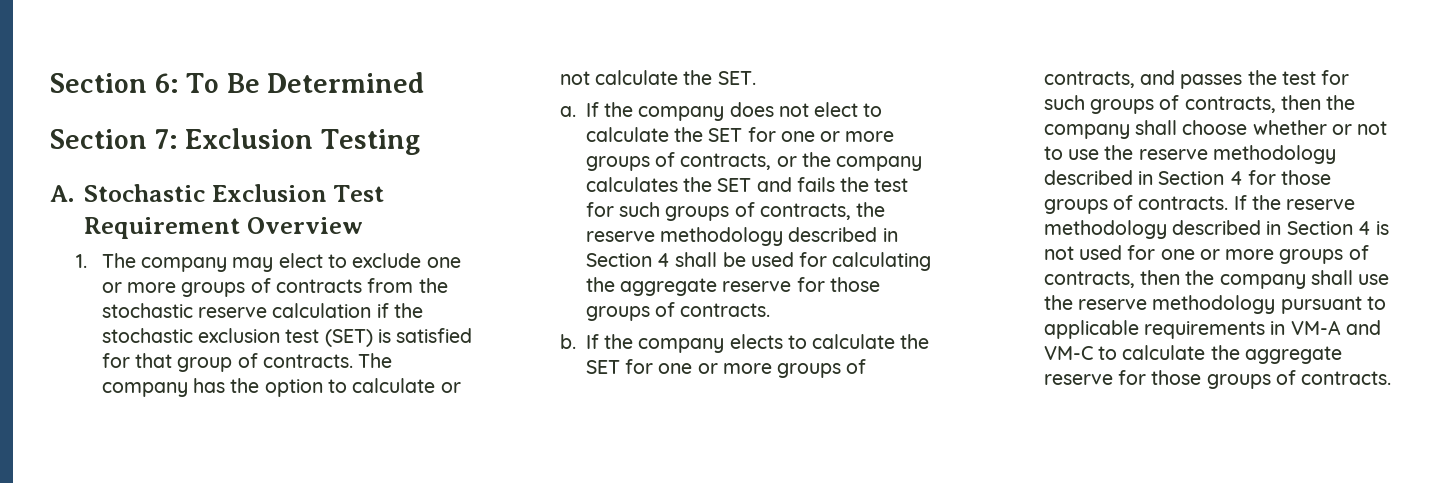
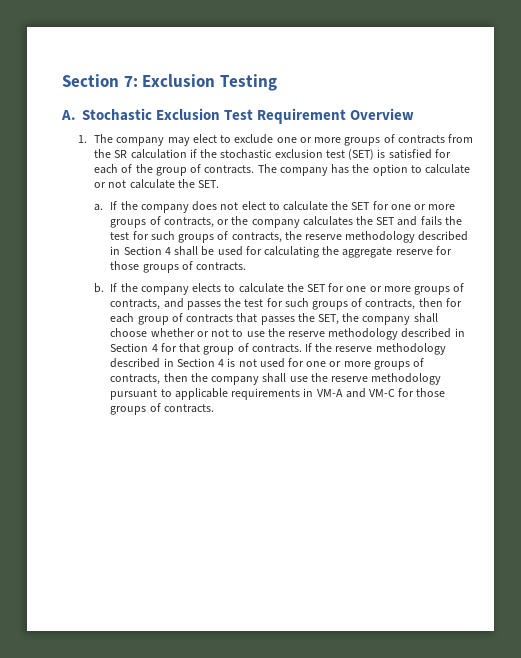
[50,72,425,93] [50,129,147,149] Section 6: To Be Determined // Section -> [62,74,119,87] Section
[101,303,268,318] stochastic reserve -> [114,150,128,158] SR
[135,353,173,368] that -> [94,164,153,174] each of the
(1321, 102) none -> [445,298,462,307] [110,313,339,325] for each group of contracts that passes the SET,
[1281,170,1332,185] [1043,199,1108,214] those groups -> [179,343,235,355] that group
[1098,345,1342,364] [1043,374,1113,385] to calculate the aggregate reserve -> (395, 393) none

